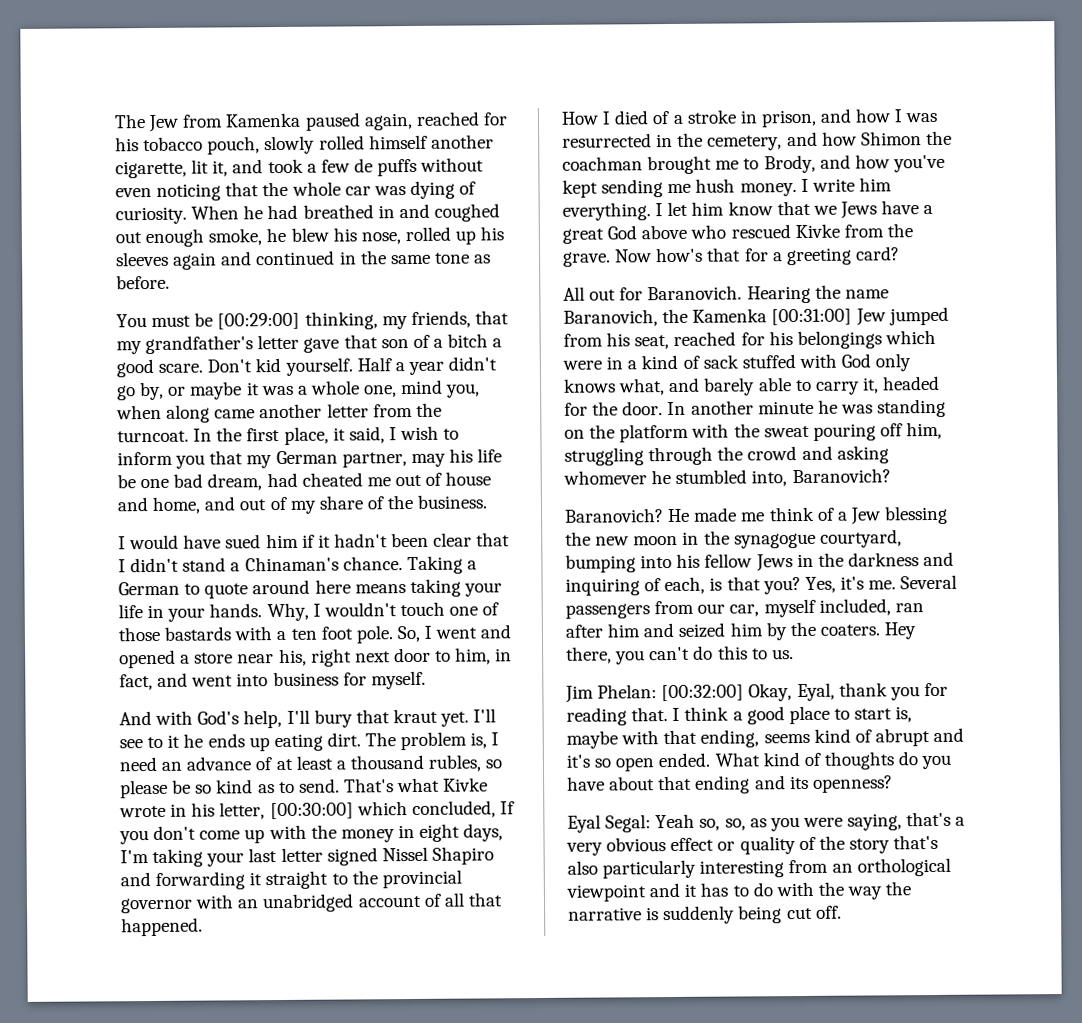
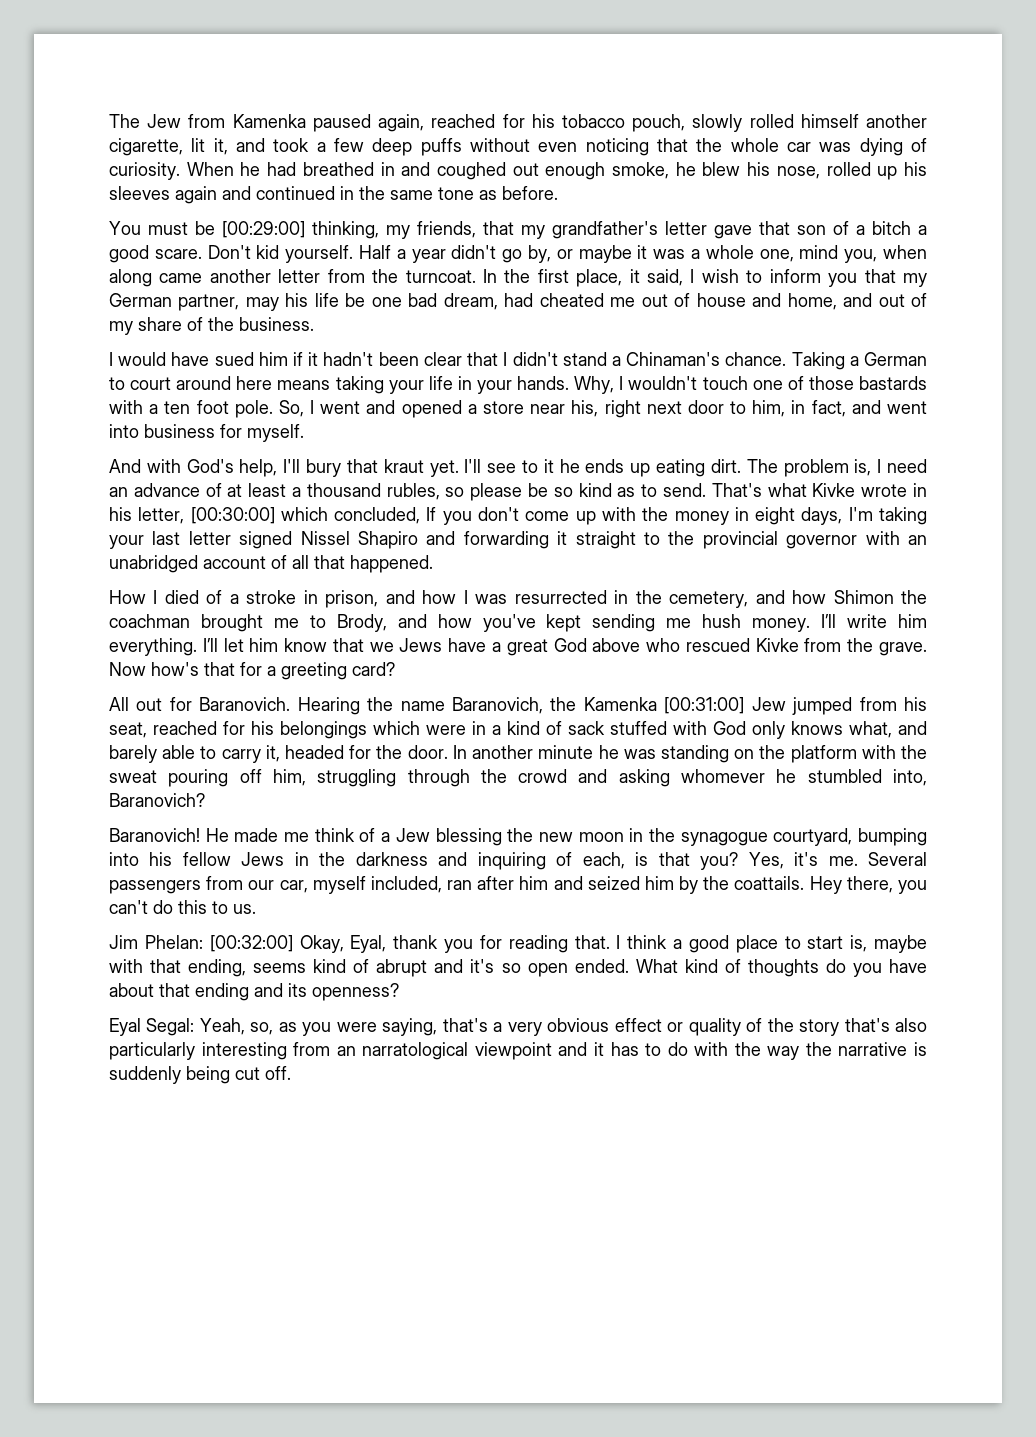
[353,158,373,173] de -> [372,138,413,156] deep
[204,583,249,599] quote -> [130,377,172,390] court
[800,178,809,192] I -> [821,614,837,628] I’ll
[655,203,664,217] I -> [202,638,218,652] I’ll
[564,508,664,523] Baranovich? -> [109,828,200,842] Baranovich!
[819,624,880,636] coaters. -> [734,876,805,890] coattails.
[655,813,721,831] Yeah so, -> [199,1018,245,1035] Yeah,
[856,857,951,877] orthological -> [362,1042,469,1060] narratological

